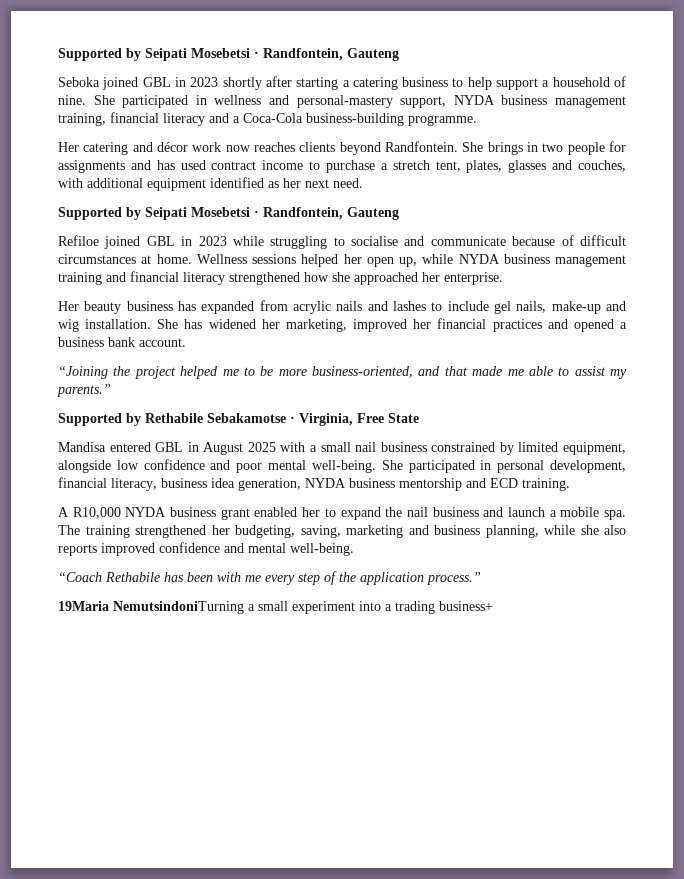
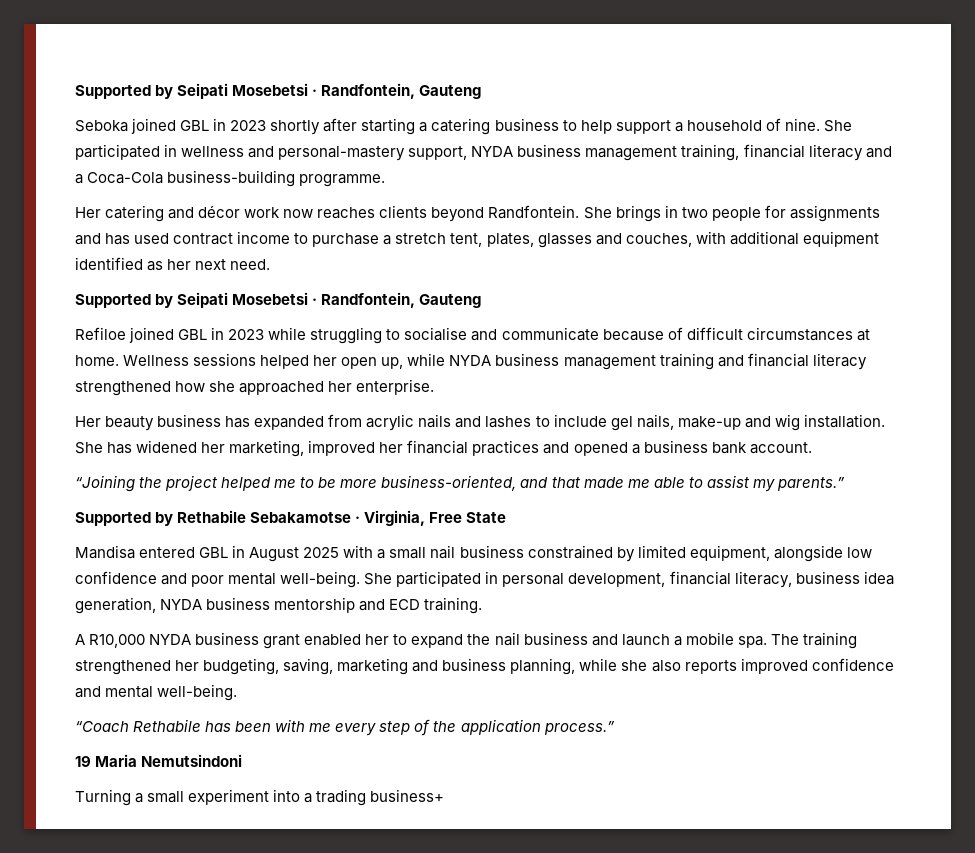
[58,601,244,614] 19Maria NemutsindoniTurning -> [75,754,243,767] [75,789,131,806] 19 Maria Nemutsindoni // Turning

